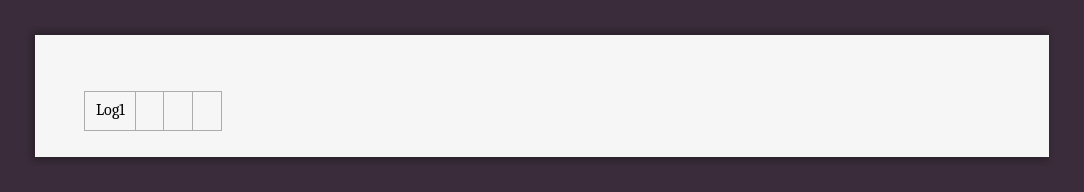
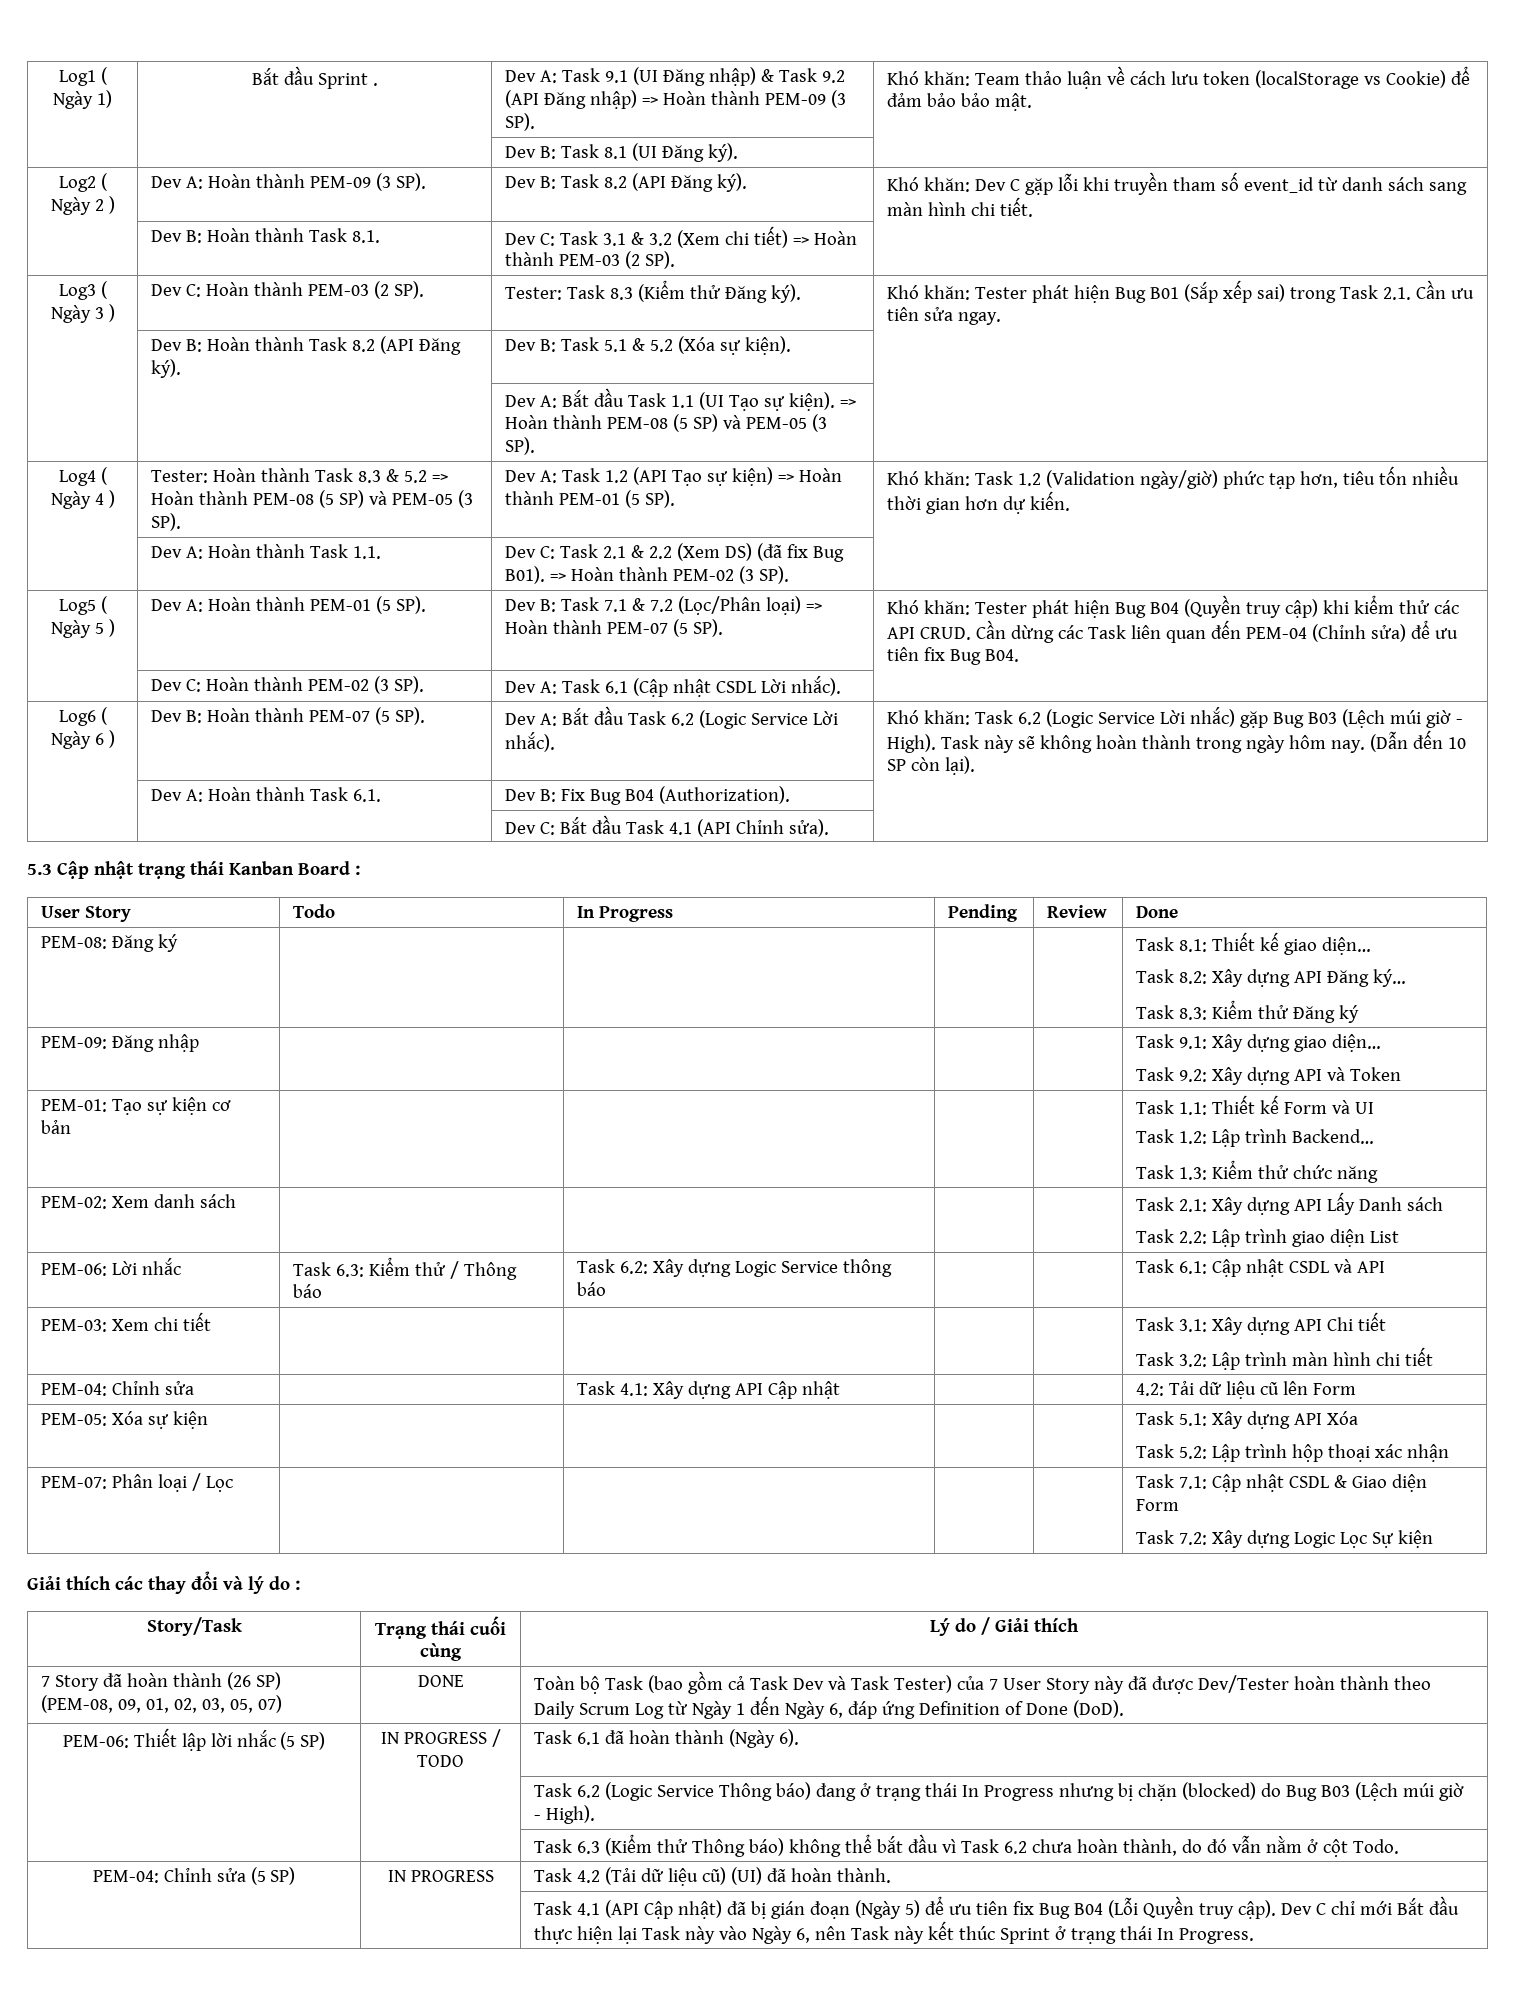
(125, 111) | | | -> [100,67,107,85] [53,90,112,109] [251,66,378,89] [505,67,846,86] [505,90,847,109] [505,113,536,131] [887,66,1471,89] [887,93,1033,111] [505,143,739,162] [58,173,107,192] [50,196,115,215] [151,173,427,191] [505,173,748,192] [887,172,1468,195] [887,197,1034,217] [151,228,381,243] [505,226,858,248] [505,251,676,269] [58,281,107,300] [50,304,115,323] [151,281,425,299] [505,280,802,303] [887,280,1475,303] [887,307,1002,325] [151,336,462,355] [151,359,182,378] [505,336,792,355] [505,388,857,411] [505,414,828,432] [505,437,536,455] [58,467,107,486] [50,490,115,509] [151,468,449,483] [151,490,474,508] [151,513,182,531] [505,467,843,486] [505,490,676,508] [887,466,1460,489] [887,491,1071,514] [151,544,382,559] [505,543,845,562] [505,566,790,584] [58,596,107,615] [50,619,115,638] [151,596,427,614] [505,596,823,615] [505,619,724,637] [887,595,1460,618] [887,620,1459,643] [887,647,1020,665] [151,676,425,694] [505,675,842,697] [58,707,107,726] [50,730,115,749] [151,707,426,725] [505,706,839,729] [505,731,556,752] [887,706,1464,728] [887,730,1467,753] [887,756,976,775] [151,787,382,802] [505,786,791,805] [505,815,830,837] [27,861,360,879] [41,906,132,922] [293,904,336,918] [577,906,674,922] [948,904,1019,922] [1047,905,1108,918] [1136,906,1179,918] [41,934,179,952] [1136,932,1372,955] [1136,969,1407,987] [1136,1000,1360,1023] [41,1034,200,1052] [1136,1034,1382,1052] [1136,1067,1402,1085] [41,1097,232,1115] [41,1120,72,1134] [1136,1095,1375,1115] [1136,1129,1375,1147] [1136,1160,1379,1183] [41,1194,237,1209] [1136,1192,1444,1215] [1136,1229,1400,1247] [41,1257,182,1276] [293,1257,518,1280] [293,1284,323,1298] [577,1259,893,1277] [577,1282,607,1296] [1136,1259,1386,1277] [41,1312,212,1332] [1136,1312,1387,1335] [1136,1347,1434,1370] [41,1381,195,1396] [577,1381,841,1399] [1136,1381,1357,1399] [41,1411,209,1429] [1136,1411,1359,1429] [1136,1444,1450,1462] [41,1473,234,1492] [1136,1474,1428,1492] [1136,1499,1180,1511] [1136,1530,1434,1548] [27,1571,300,1594] [146,1617,242,1636] [375,1616,506,1639] [420,1643,462,1661] [930,1617,1079,1636] [41,1672,282,1691] [41,1695,283,1713] [417,1675,464,1687] [534,1671,1432,1694] [534,1696,1125,1719] [62,1728,326,1751] [380,1729,501,1747] [417,1755,464,1767] [534,1729,800,1748] [534,1782,1465,1801] [534,1805,596,1824] [534,1834,1400,1857] [92,1867,296,1885] [387,1870,494,1882] [534,1867,892,1886] [534,1896,1460,1919] [534,1921,1255,1944] ( Ngày 1) | Bắt đầu Sprint . | Dev A: Task 9.1 (UI Đăng nhập) & Task 9.2 (API Đăng nhập) => Hoàn thành PEM-09 (3 SP). | Khó khăn: Team thảo luận về cách lưu token (localStorage vs Cookie) để đảm bảo bảo mật. // | | Dev B: Task 8.1 (UI Đăng ký). | // Log2 ( Ngày 2 ) | Dev A: Hoàn thành PEM-09 (3 SP). | Dev B: Task 8.2 (API Đăng ký). | Khó khăn: Dev C gặp lỗi khi truyền tham số event_id từ danh sách sang màn hình chi tiết. // | Dev B: Hoàn thành Task 8.1. | Dev C: Task 3.1 & 3.2 (Xem chi tiết) => Hoàn thành PEM-03 (2 SP). | // Log3 ( Ngày 3 ) | Dev C: Hoàn thành PEM-03 (2 SP). | Tester: Task 8.3 (Kiểm thử Đăng ký). | Khó khăn: Tester phát hiện Bug B01 (Sắp xếp sai) trong Task 2.1. Cần ưu tiên sửa ngay. // | Dev B: Hoàn thành Task 8.2 (API Đăng ký). | Dev B: Task 5.1 & 5.2 (Xóa sự kiện). | // | | Dev A: Bắt đầu Task 1.1 (UI Tạo sự kiện). => Hoàn thành PEM-08 (5 SP) và PEM-05 (3 SP). | // Log4 ( Ngày 4 ) | Tester: Hoàn thành Task 8.3 & 5.2 => Hoàn thành PEM-08 (5 SP) và PEM-05 (3 SP). | Dev A: Task 1.2 (API Tạo sự kiện) => Hoàn thành PEM-01 (5 SP). | Khó khăn: Task 1.2 (Validation ngày/giờ) phức tạp hơn, tiêu tốn nhiều thời gian hơn dự kiến. // | Dev A: Hoàn thành Task 1.1. | Dev C: Task 2.1 & 2.2 (Xem DS) (đã fix Bug B01). => Hoàn thành PEM-02 (3 SP). | // Log5 ( Ngày 5 ) | Dev A: Hoàn thành PEM-01 (5 SP). | Dev B: Task 7.1 & 7.2 (Lọc/Phân loại) => Hoàn thành PEM-07 (5 SP). | Khó khăn: Tester phát hiện Bug B04 (Quyền truy cập) khi kiểm thử các API CRUD. Cần dừng các Task liên quan đến PEM-04 (Chỉnh sửa) để ưu tiên fix Bug B04. // | Dev C: Hoàn thành PEM-02 (3 SP). | Dev A: Task 6.1 (Cập nhật CSDL Lời nhắc). | // Log6 ( Ngày 6 ) | Dev B: Hoàn thành PEM-07 (5 SP). | Dev A: Bắt đầu Task 6.2 (Logic Service Lời nhắc). | Khó khăn: Task 6.2 (Logic Service Lời nhắc) gặp Bug B03 (Lệch múi giờ - High). Task này sẽ không hoàn thành trong ngày hôm nay. (Dẫn đến 10 SP còn lại). // | Dev A: Hoàn thành Task 6.1. | Dev B: Fix Bug B04 (Authorization). | // | | Dev C: Bắt đầu Task 4.1 (API Chỉnh sửa). | // 5.3 Cập nhật trạng thái Kanban Board : // User Story | Todo | In Progress | Pending | Review | Done // PEM-08: Đăng ký | | | | | Task 8.1: Thiết kế giao diện… // Task 8.2: Xây dựng API Đăng ký… // Task 8.3: Kiểm thử Đăng ký // PEM-09: Đăng nhập | | | | | Task 9.1: Xây dựng giao diện… // Task 9.2: Xây dựng API và Token // PEM-01: Tạo sự kiện cơ bản | | | | | Task 1.1: Thiết kế Form và UI // Task 1.2: Lập trình Backend… // Task 1.3: Kiểm thử chức năng // PEM-02: Xem danh sách | | | | | Task 2.1: Xây dựng API Lấy Danh sách // Task 2.2: Lập trình giao diện List // PEM-06: Lời nhắc | Task 6.3: Kiểm thử / Thông báo | Task 6.2: Xây dựng Logic Service thông báo | | | Task 6.1: Cập nhật CSDL và API // PEM-03: Xem chi tiết | | | | | Task 3.1: Xây dựng API Chi tiết // Task 3.2: Lập trình màn hình chi tiết // PEM-04: Chỉnh sửa | | Task 4.1: Xây dựng API Cập nhật | | | 4.2: Tải dữ liệu cũ lên Form // PEM-05: Xóa sự kiện | | | | | Task 5.1: Xây dựng API Xóa // Task 5.2: Lập trình hộp thoại xác nhận // PEM-07: Phân loại / Lọc | | | | | Task 7.1: Cập nhật CSDL & Giao diện Form // Task 7.2: Xây dựng Logic Lọc Sự kiện // Giải thích các thay đổi và lý do : // Story/Task | Trạng thái cuối cùng | Lý do / Giải thích // 7 Story đã hoàn thành (26 SP) (PEM-08, 09, 01, 02, 03, 05, 07) | DONE | Toàn bộ Task (bao gồm cả Task Dev và Task Tester) của 7 User Story này đã được Dev/Tester hoàn thành theo Daily Scrum Log từ Ngày 1 đến Ngày 6, đáp ứng Definition of Done (DoD). // PEM-06: Thiết lập lời nhắc (5 SP) | IN PROGRESS / TODO | Task 6.1 đã hoàn thành (Ngày 6). // | | Task 6.2 (Logic Service Thông báo) đang ở trạng thái In Progress nhưng bị chặn (blocked) do Bug B03 (Lệch múi giờ - High). // | | Task 6.3 (Kiểm thử Thông báo) không thể bắt đầu vì Task 6.2 chưa hoàn thành, do đó vẫn nằm ở cột Todo. // PEM-04: Chỉnh sửa (5 SP) | IN PROGRESS | Task 4.2 (Tải dữ liệu cũ) (UI) đã hoàn thành. // | | Task 4.1 (API Cập nhật) đã bị gián đoạn (Ngày 5) để ưu tiên fix Bug B04 (Lỗi Quyền truy cập). Dev C chỉ mới Bắt đầu thực hiện lại Task này vào Ngày 6, nên Task này kết thúc Sprint ở trạng thái In Progress.

